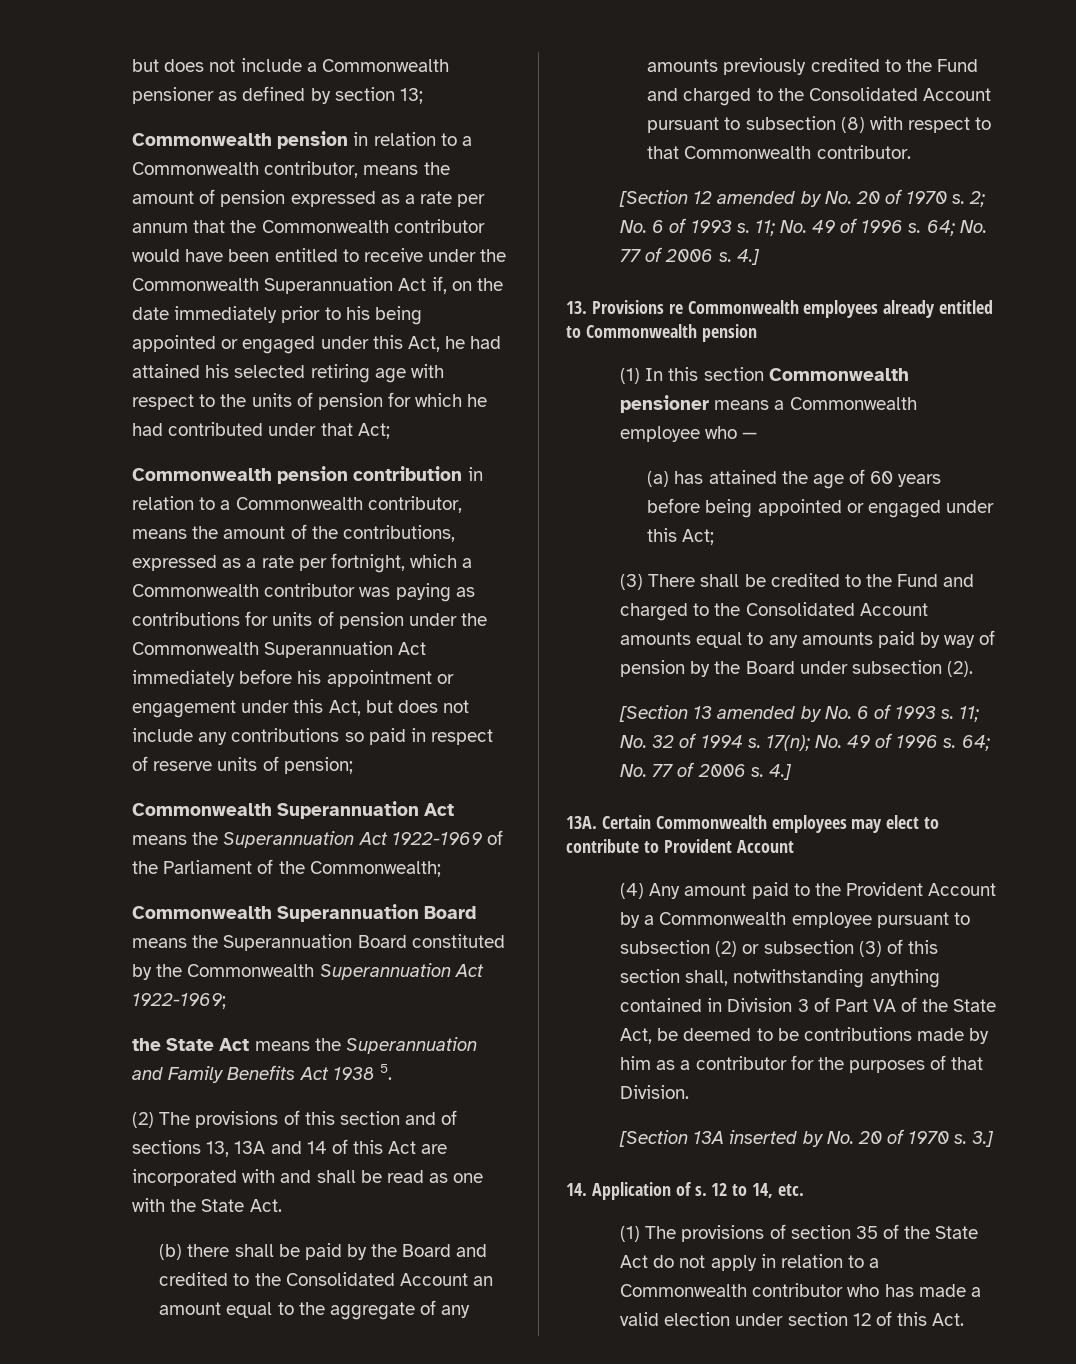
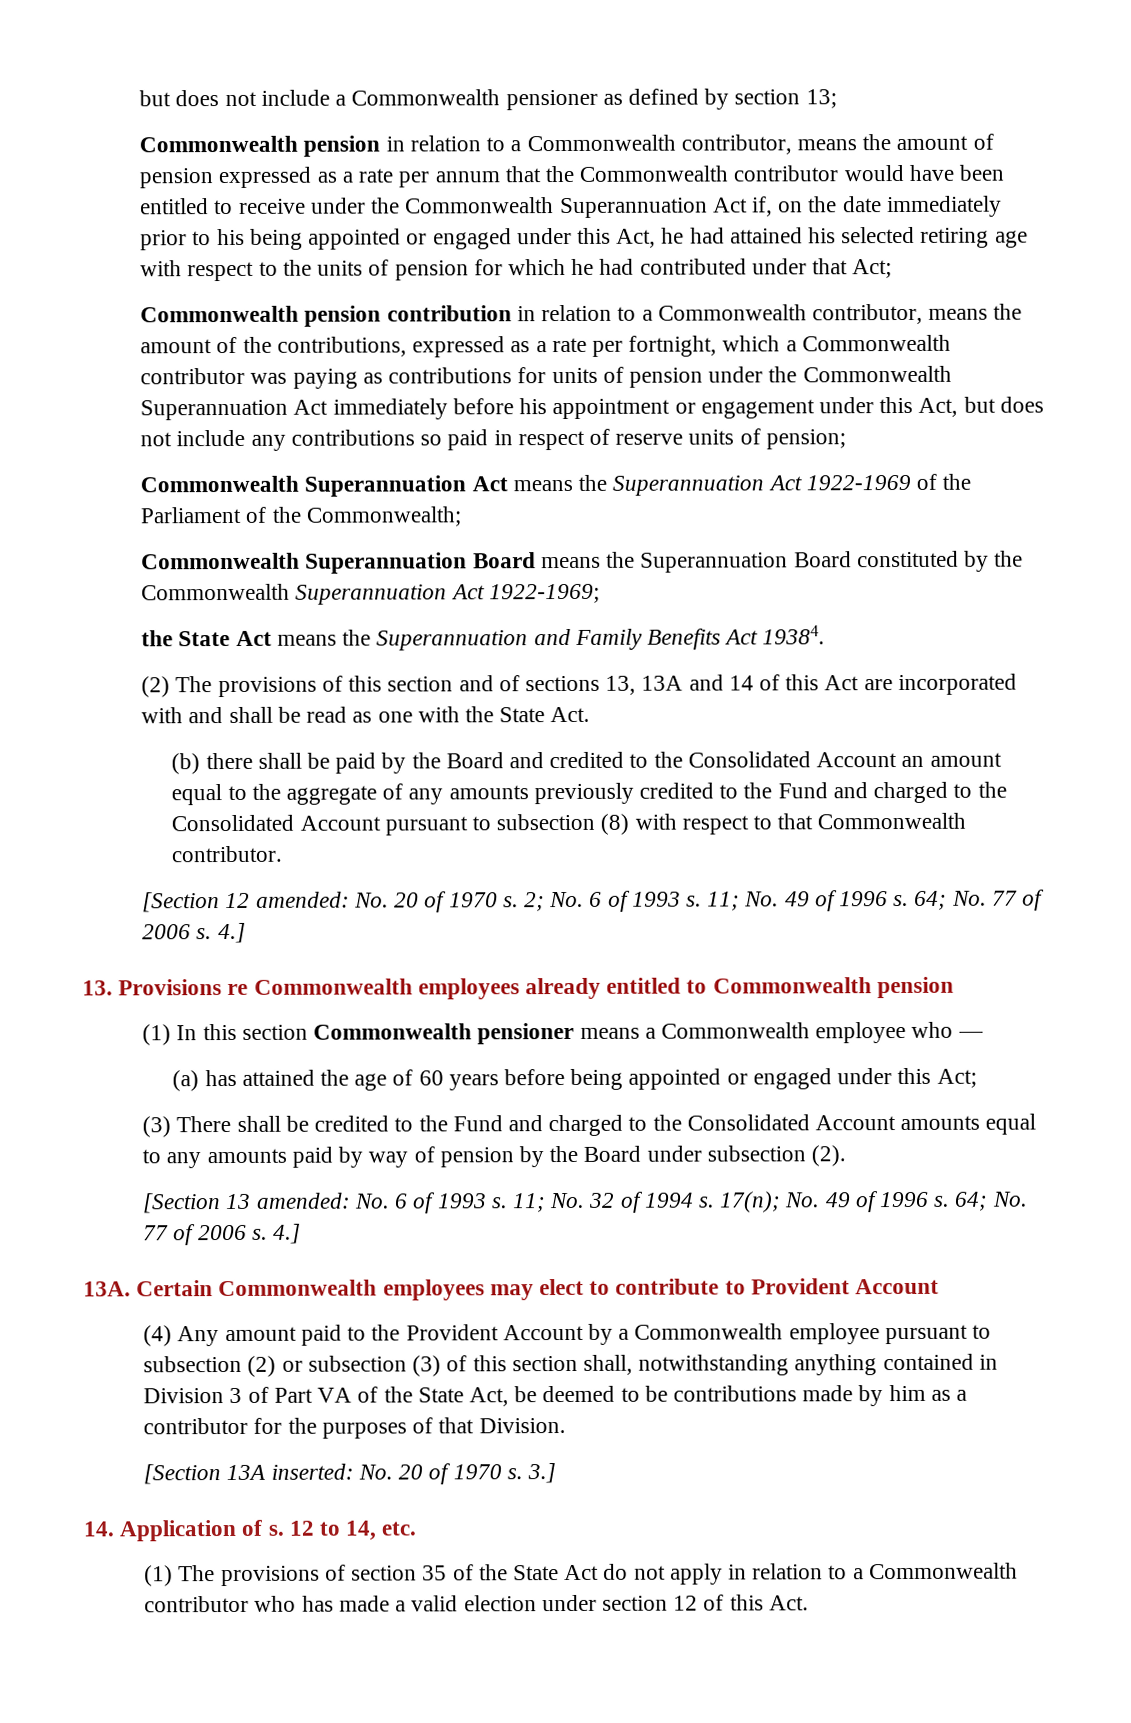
[332,1064,392,1080] 1938 5. -> [762,625,826,645] 19384.
[717,191,822,207] amended by -> [255,891,350,908] amended:
[717,706,822,722] amended by -> [255,1192,351,1209] amended:
[729,1130,824,1147] inserted by -> [270,1463,354,1480] inserted:

